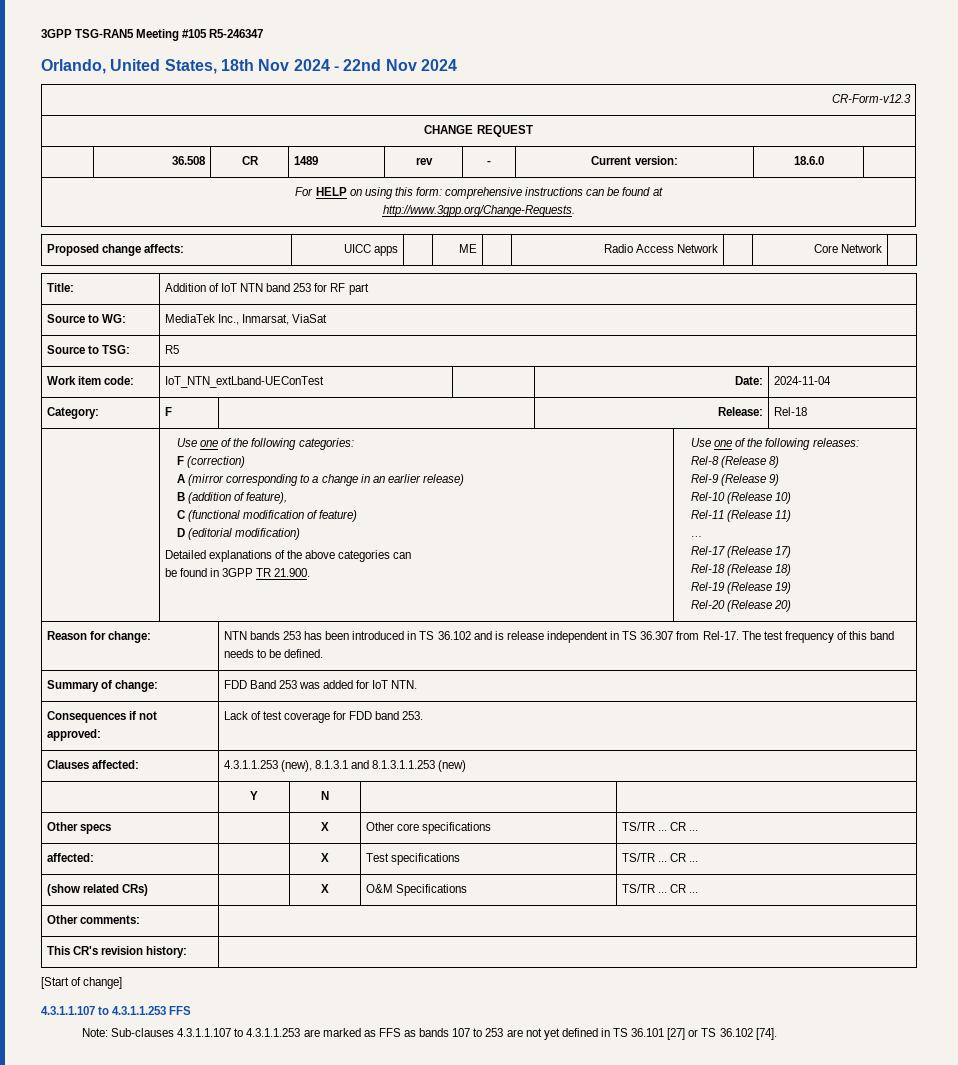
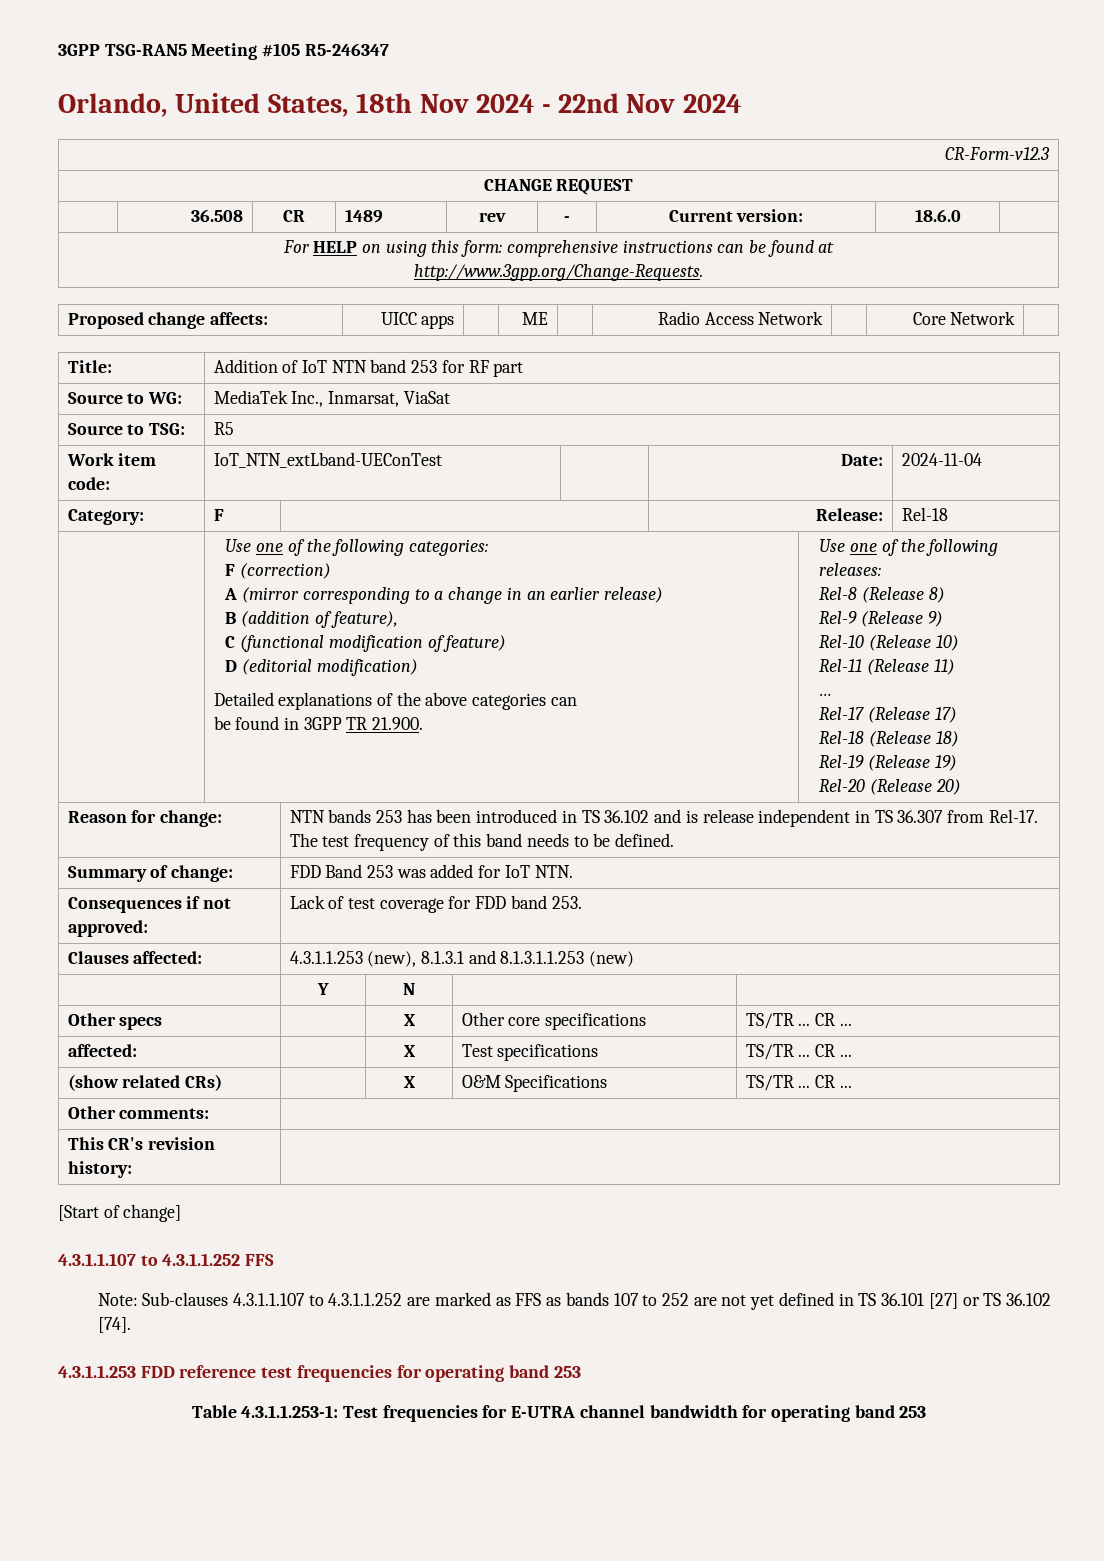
[112,1006,167,1015] 4.3.1.1.253 -> [162,1253,241,1266] 4.3.1.1.252
[246,1028,301,1037] 4.3.1.1.253 -> [328,1293,403,1306] 4.3.1.1.252
[485,1028,504,1037] 253 -> [661,1293,689,1306] 252
(777, 1034) none -> [58,1365,581,1382] [191,1405,927,1422] // 4.3.1.1.253 FDD reference test frequencies for operating band 253 // Table 4.3.1.1.253-1: Test frequencies for E-UTRA channel bandwidth for operating band 253

